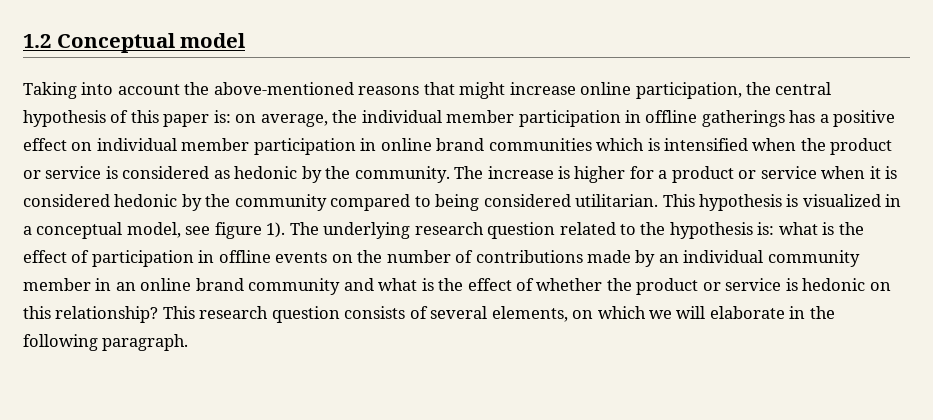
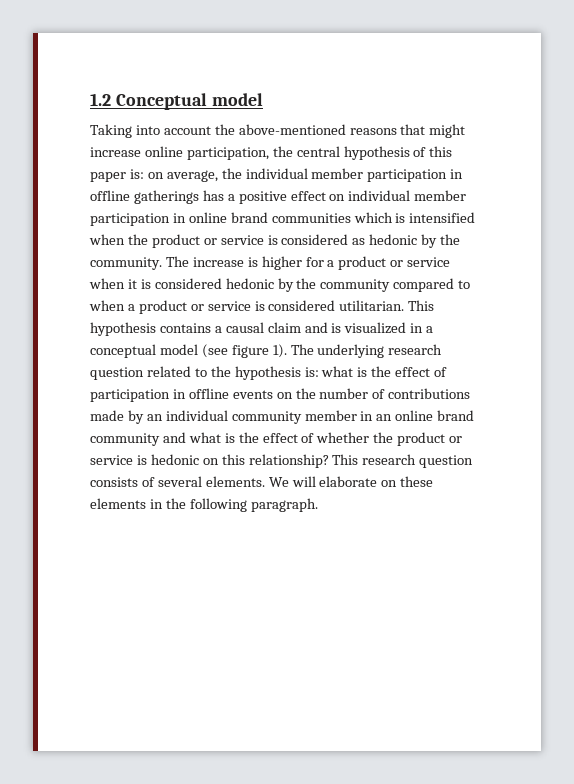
[435,194,783,211] being considered utilitarian. This hypothesis -> [89,300,435,314] [90,322,328,336] when a product or service is considered utilitarian. This hypothesis contains a causal claim and
[126,222,211,238] model, see -> [159,344,228,358] model (see
[491,306,785,322] elements, on which we will elaborate -> [205,476,434,487] [90,498,146,509] elements. We will elaborate on these elements

